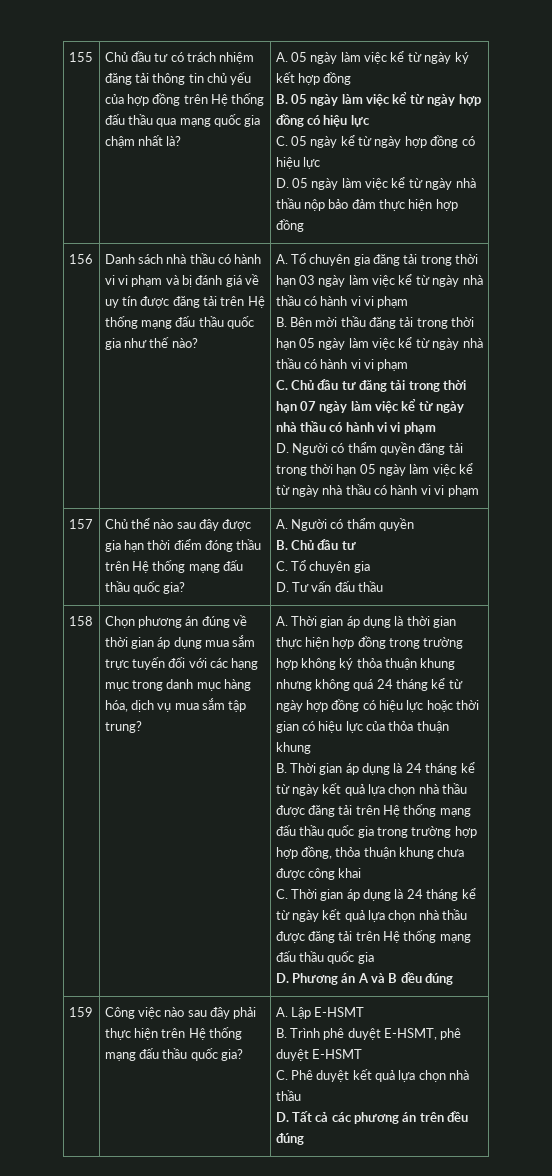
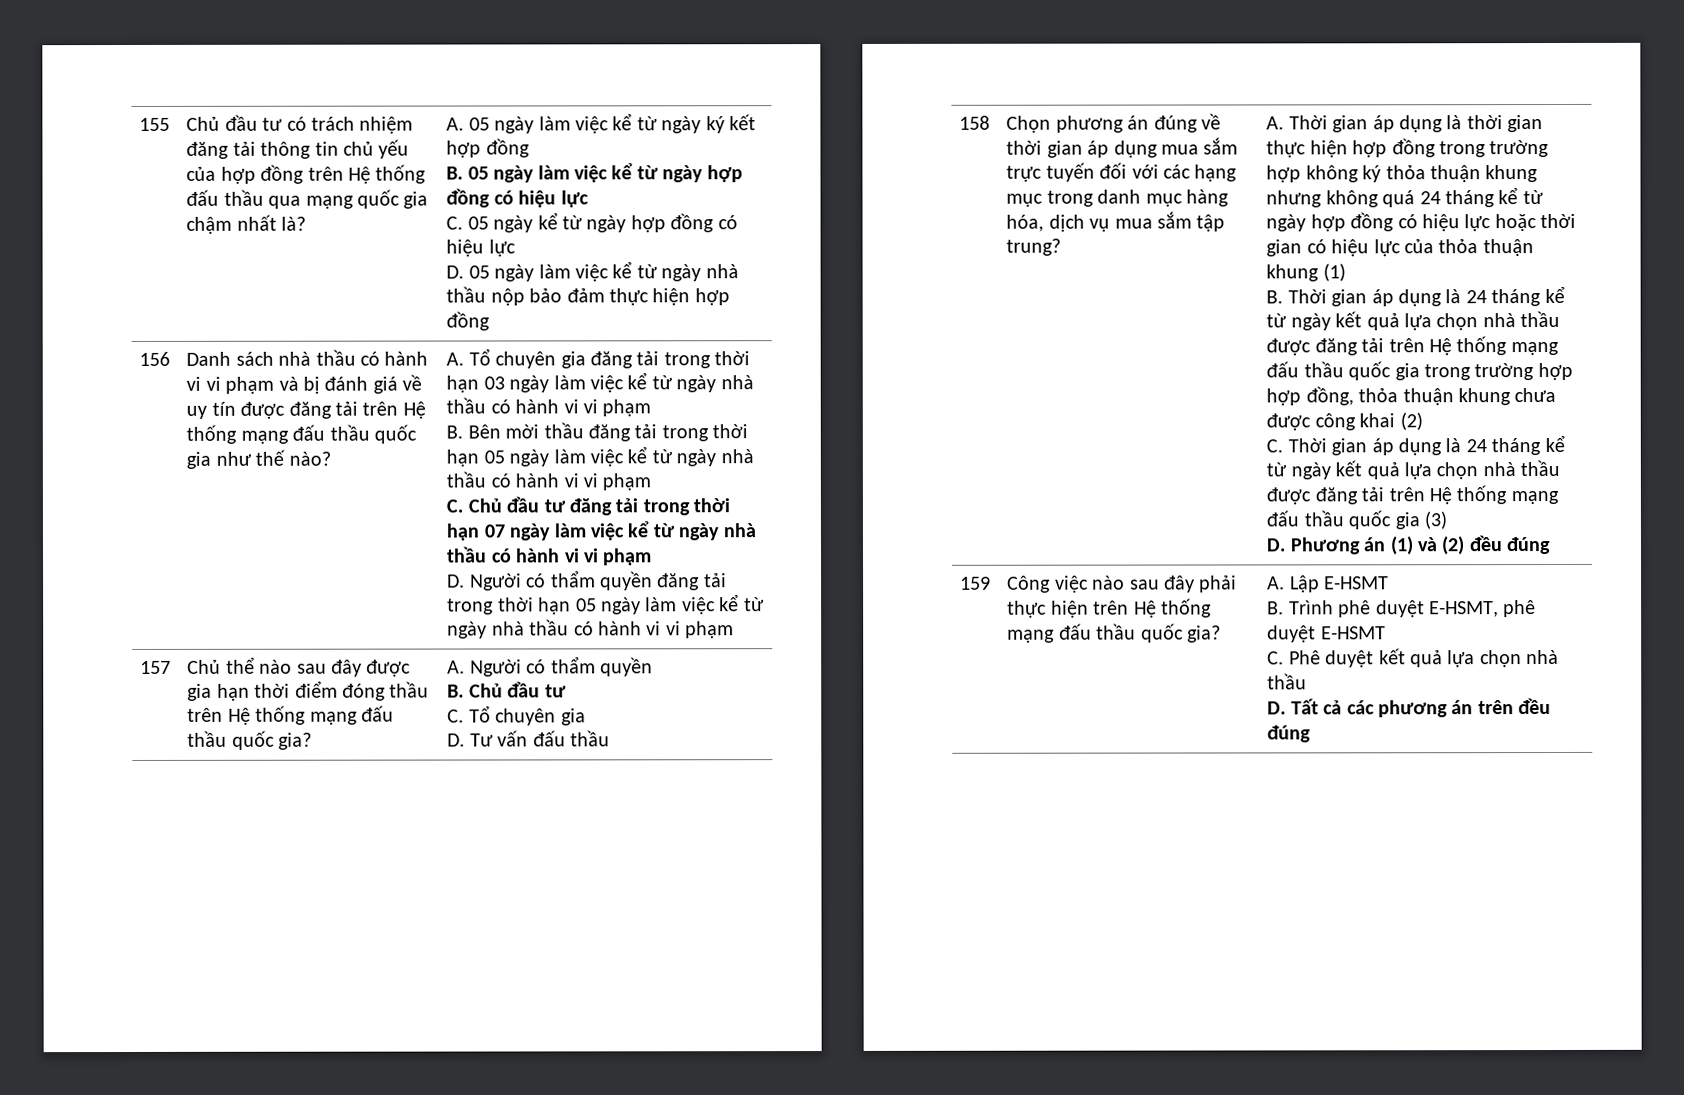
(311, 748) none -> [1322,263,1346,282] (1)
(362, 873) none -> [1399,412,1423,431] (2)
(374, 958) none -> [1423,511,1447,530] (3)
[357,973,398,983] A và B -> [1389,536,1466,556] (1) và (2)

